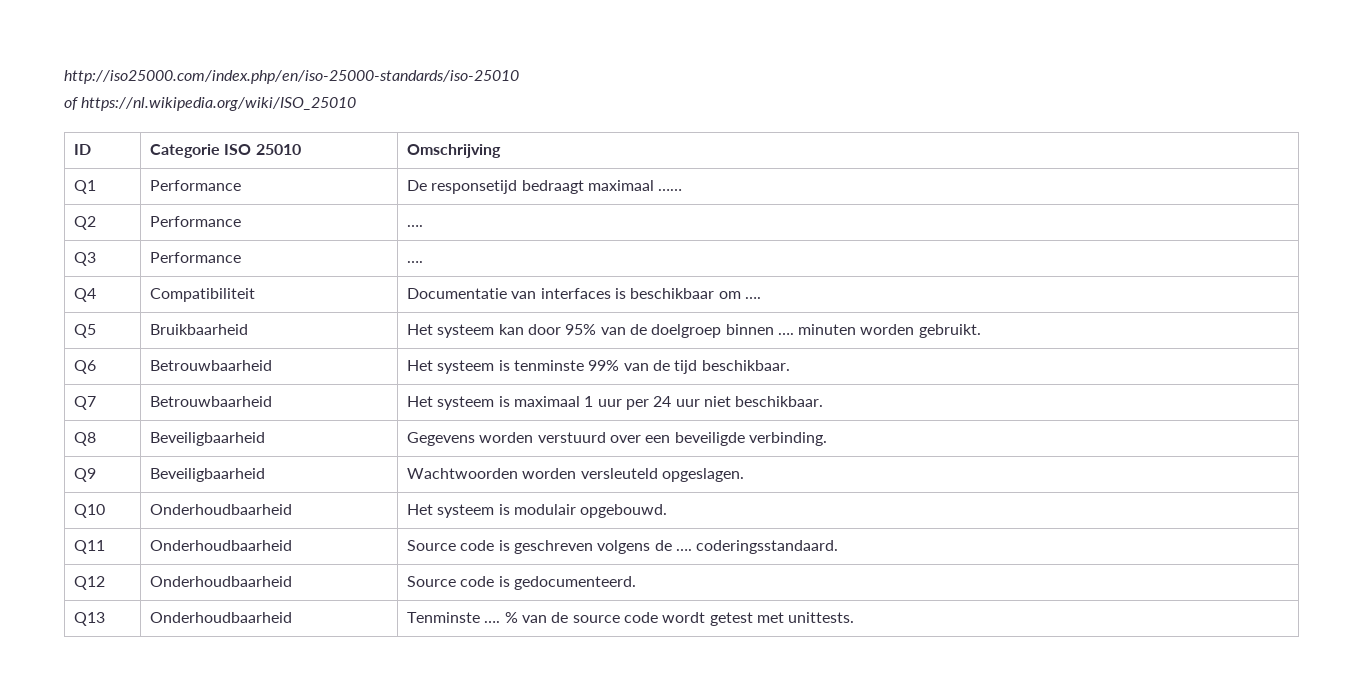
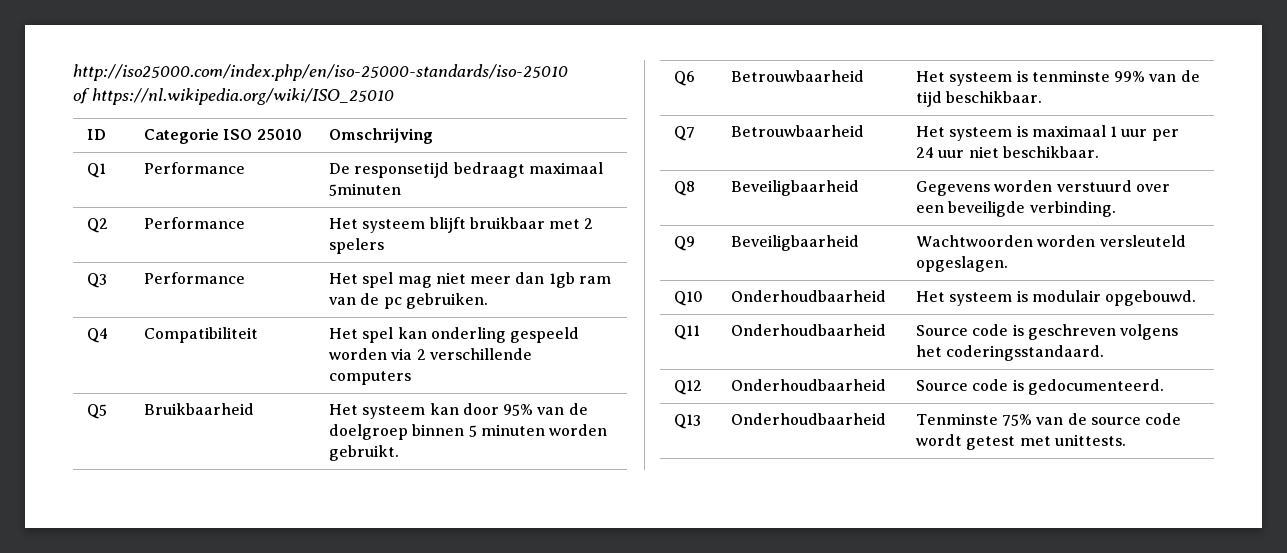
[658,189,683,191] …… -> [328,183,401,196] 5minuten
[406,225,423,227] [73,252,96,266] [149,252,241,263] [406,261,423,263] [73,288,96,302] [149,288,255,302] [406,288,761,299] …. // Q3 | Performance | …. // Q4 | Compatibiliteit | Documentatie van interfaces is beschikbaar om …. -> [328,217,594,233] [328,238,384,254] [86,273,107,288] [143,272,245,284] [328,272,612,288] [328,293,488,309] [86,328,108,343] [143,327,258,343] [328,327,580,343] [328,348,532,360] [328,371,411,385] Het systeem blijft bruikbaar met 2 spelers // Q3 | Performance | Het spel mag niet meer dan 1gb ram van de pc gebruiken. // Q4 | Compatibiliteit | Het spel kan onderling gespeeld worden via 2 verschillende computers
[777,333,794,335] …. -> [468,425,477,437] 5
[654,540,692,551] de …. -> [915,345,942,357] het
[484,612,518,623] …. % -> [1002,414,1033,426] 75%

